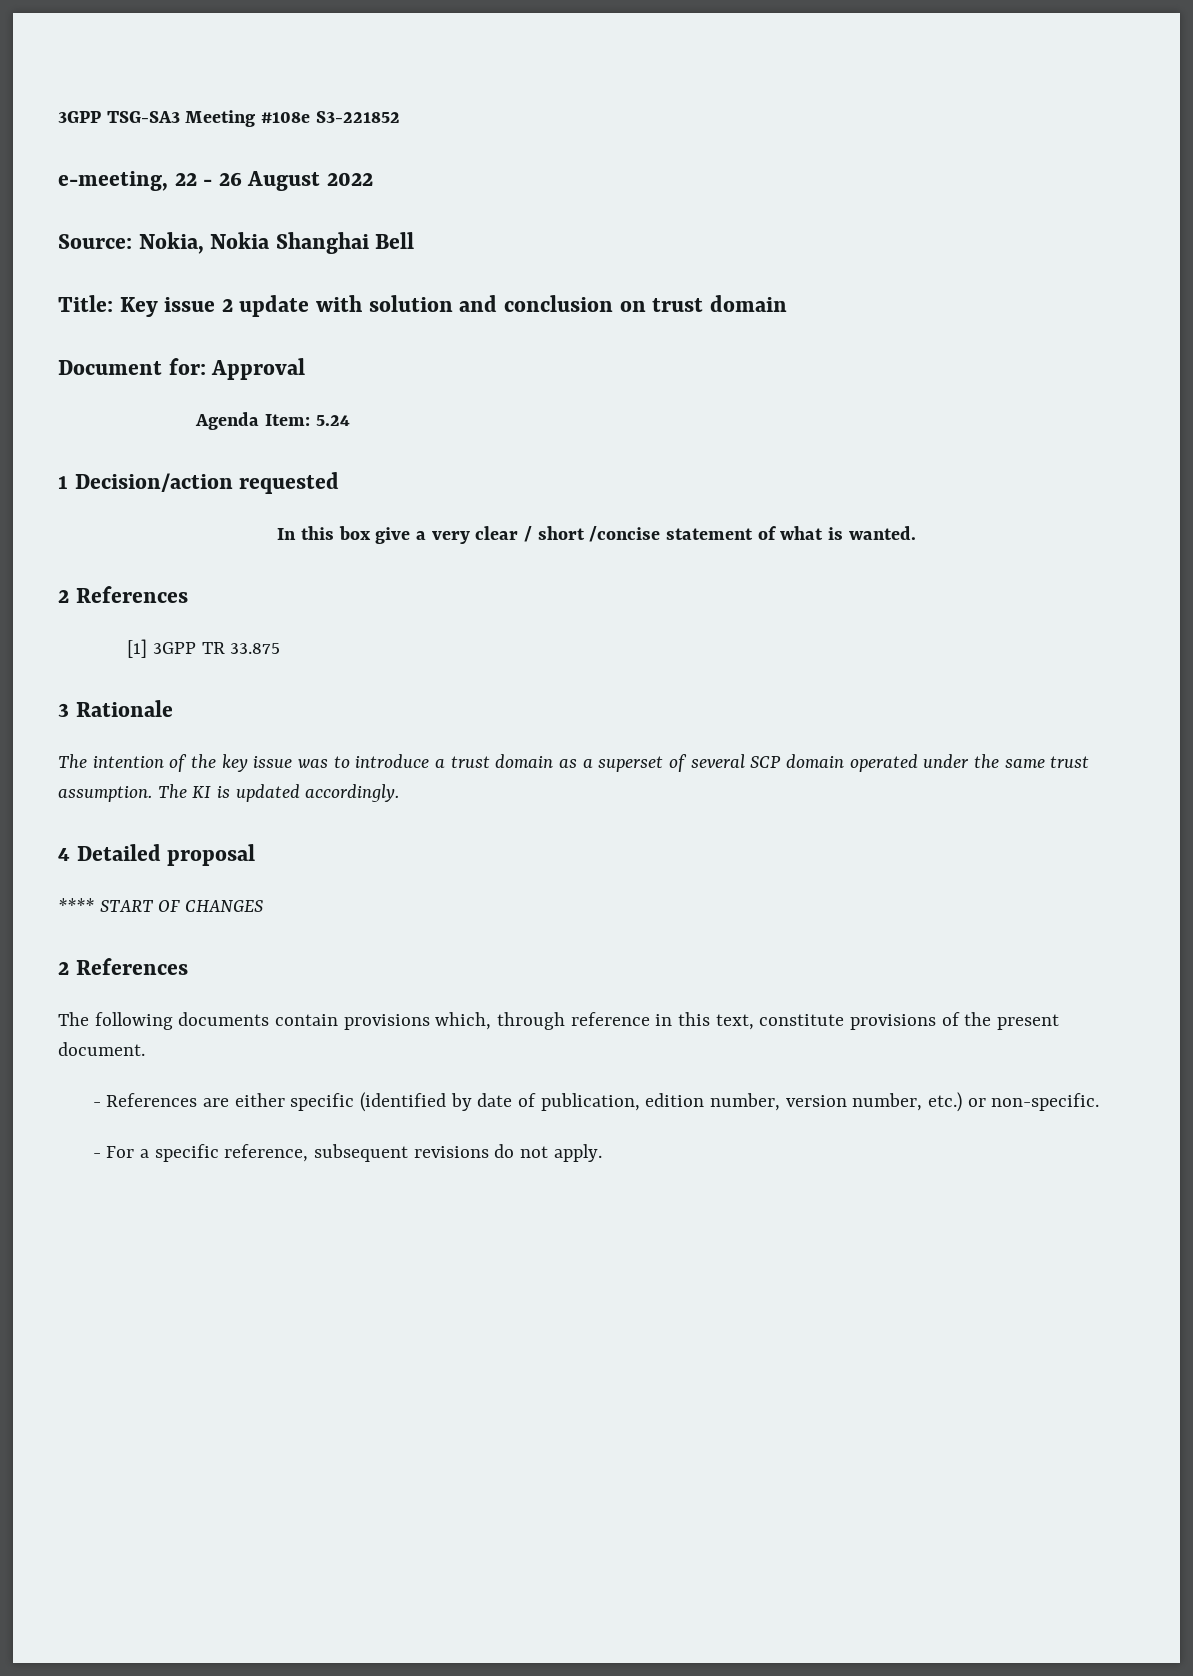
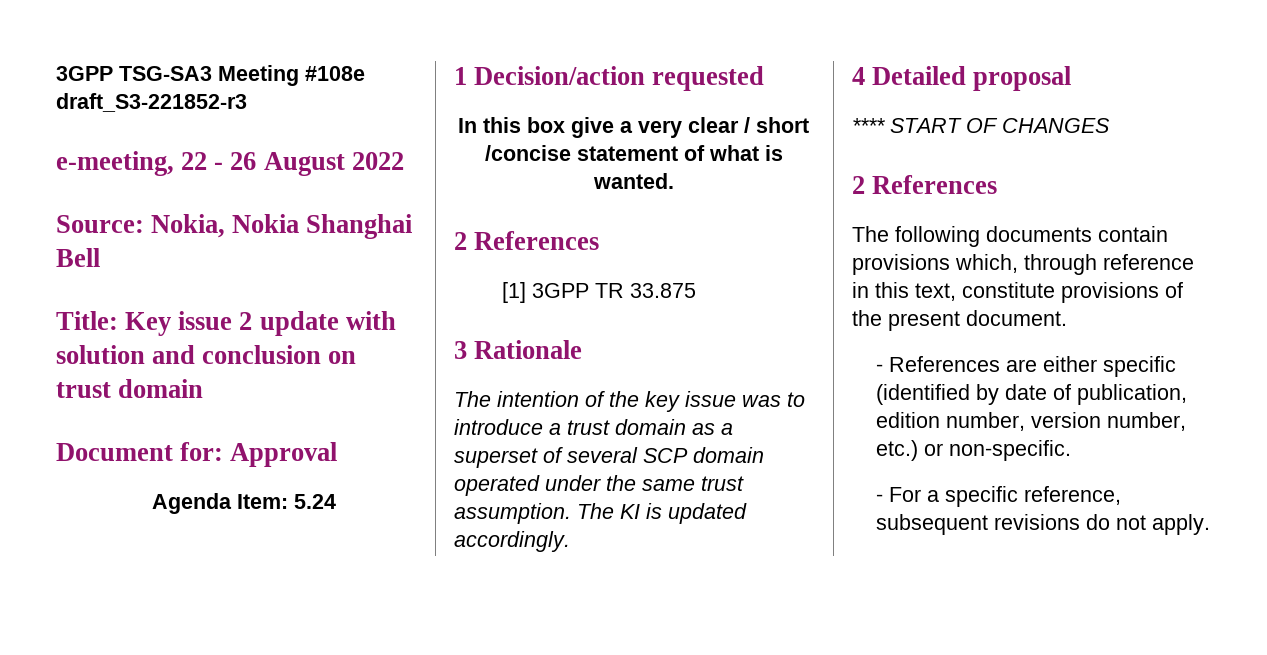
[315,111,400,123] S3-221852 -> [56,93,247,112] draft_S3-221852-r3

